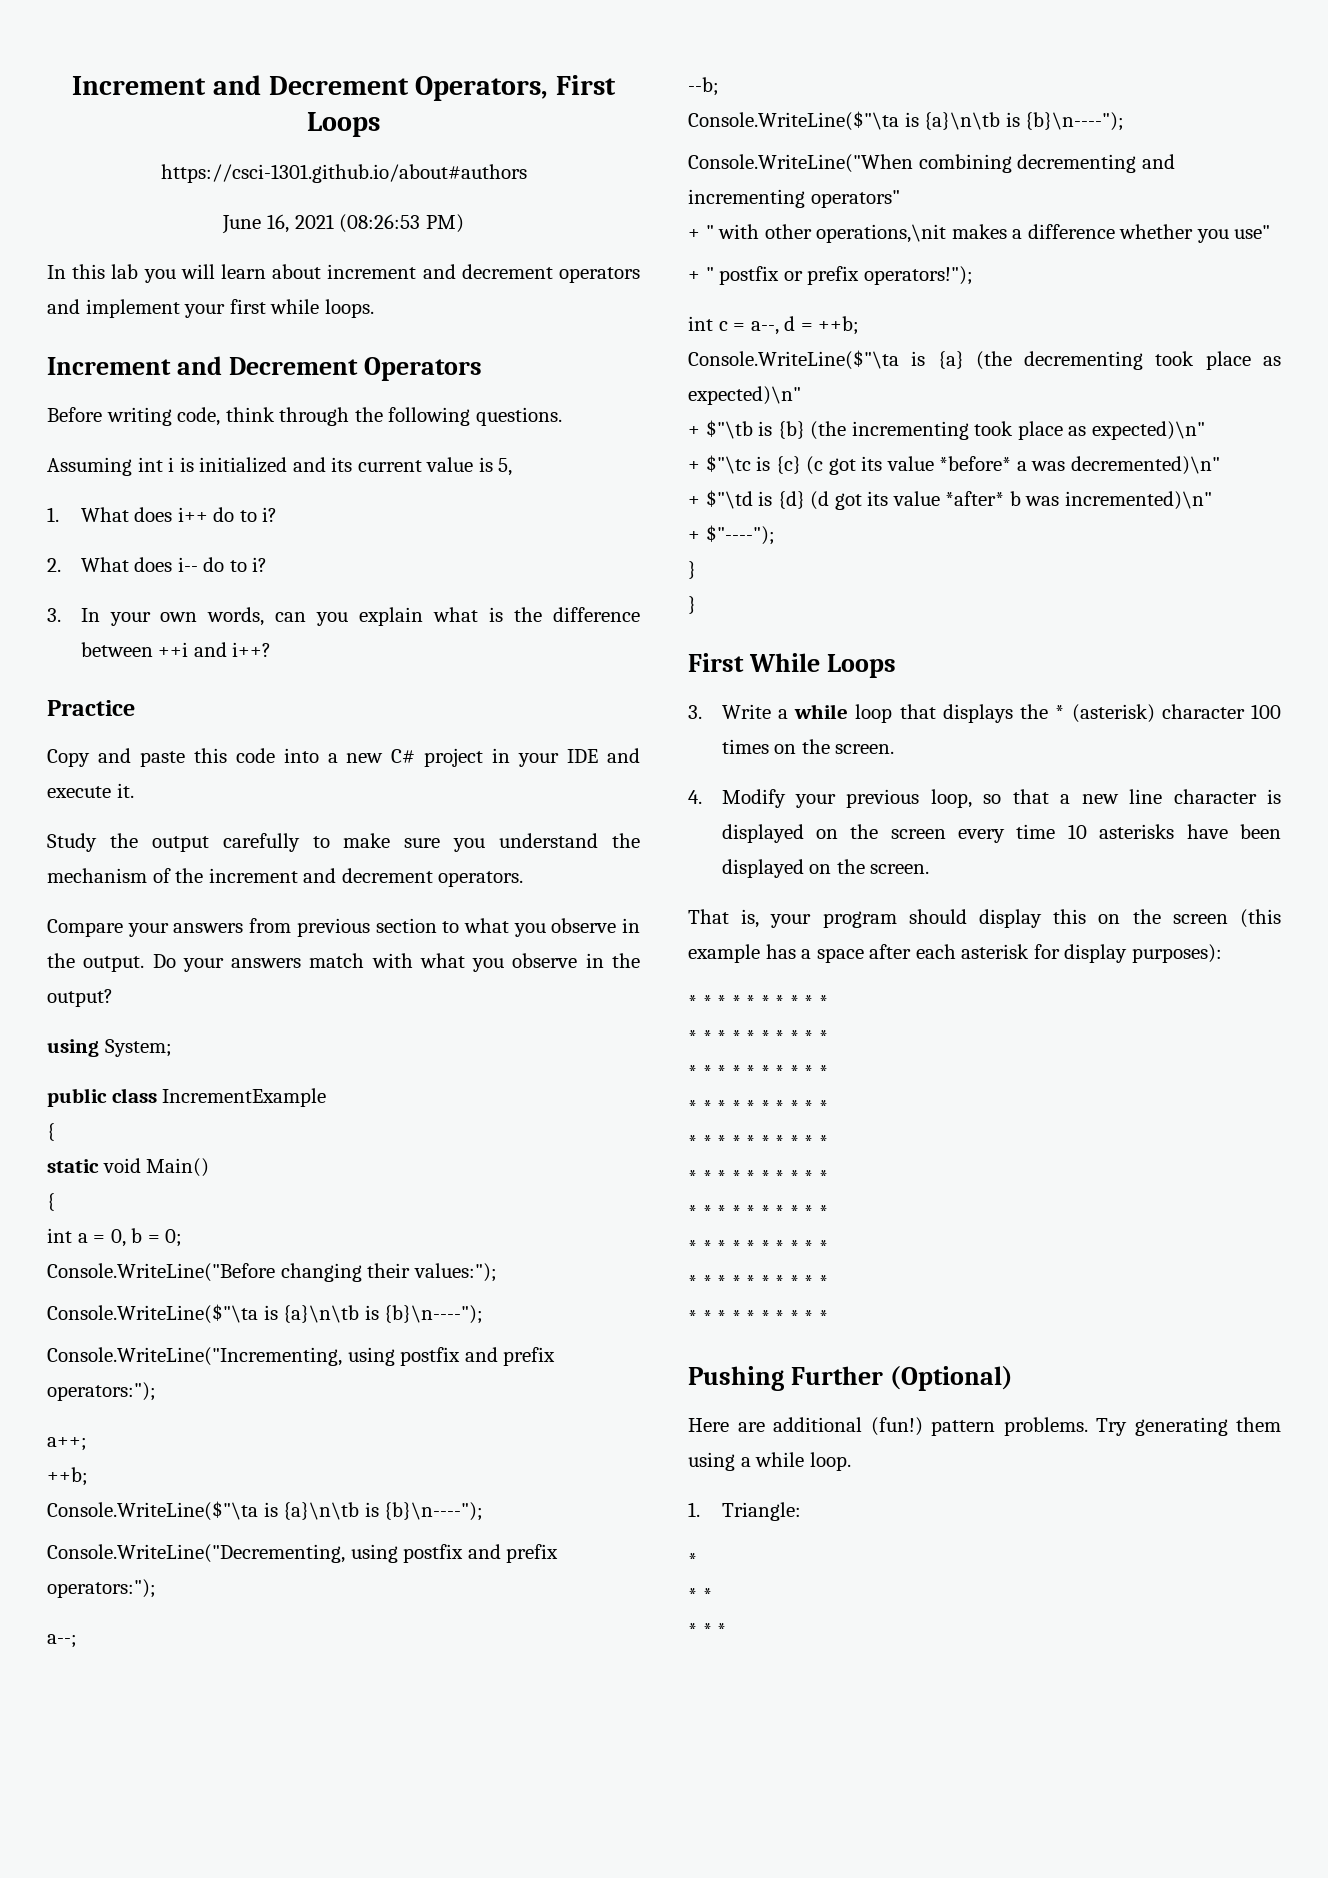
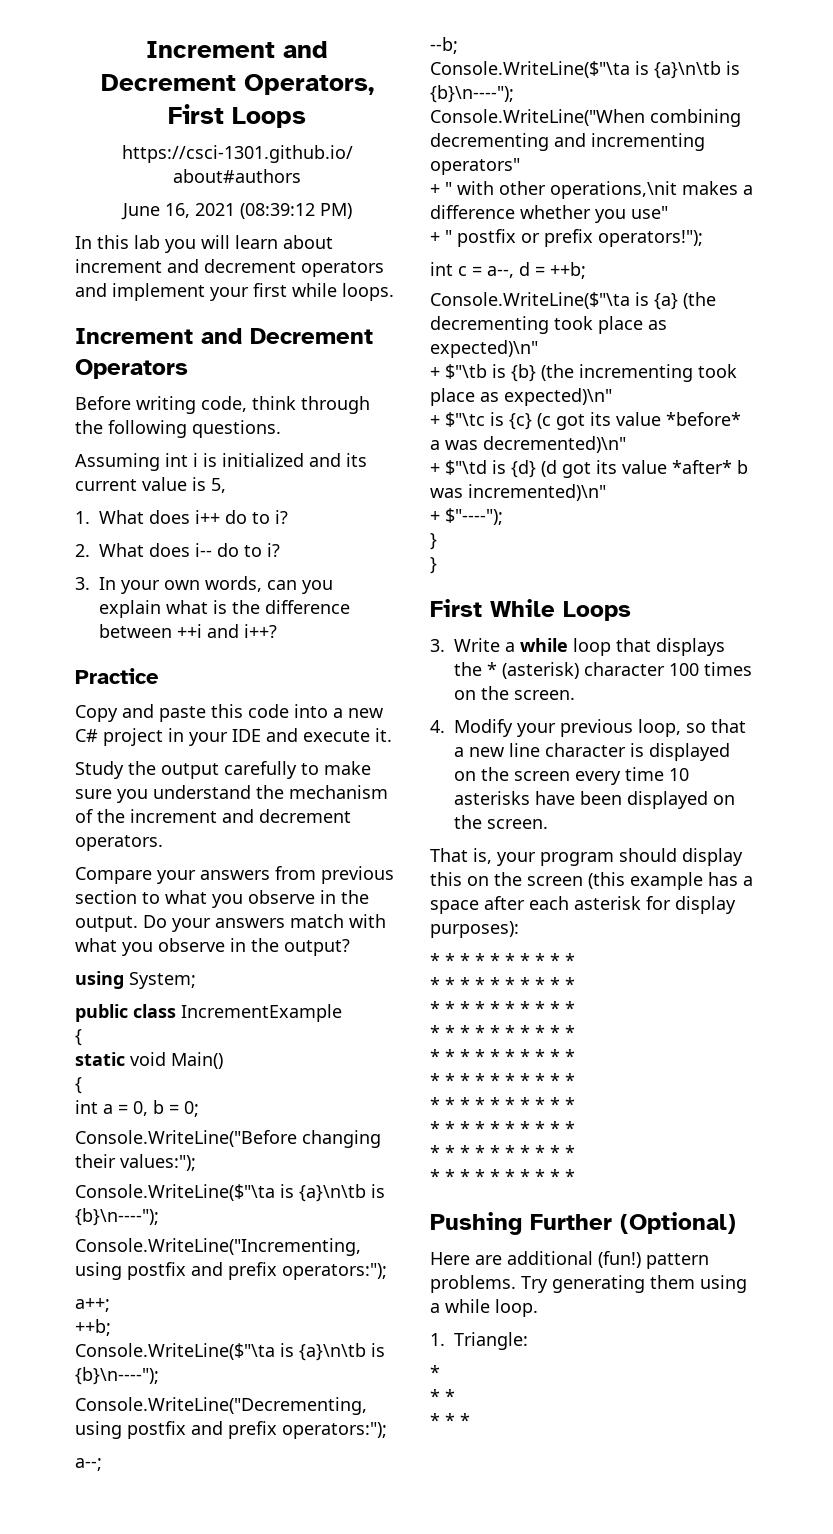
[339,214,421,233] (08:26:53 -> [239,203,315,219] (08:39:12

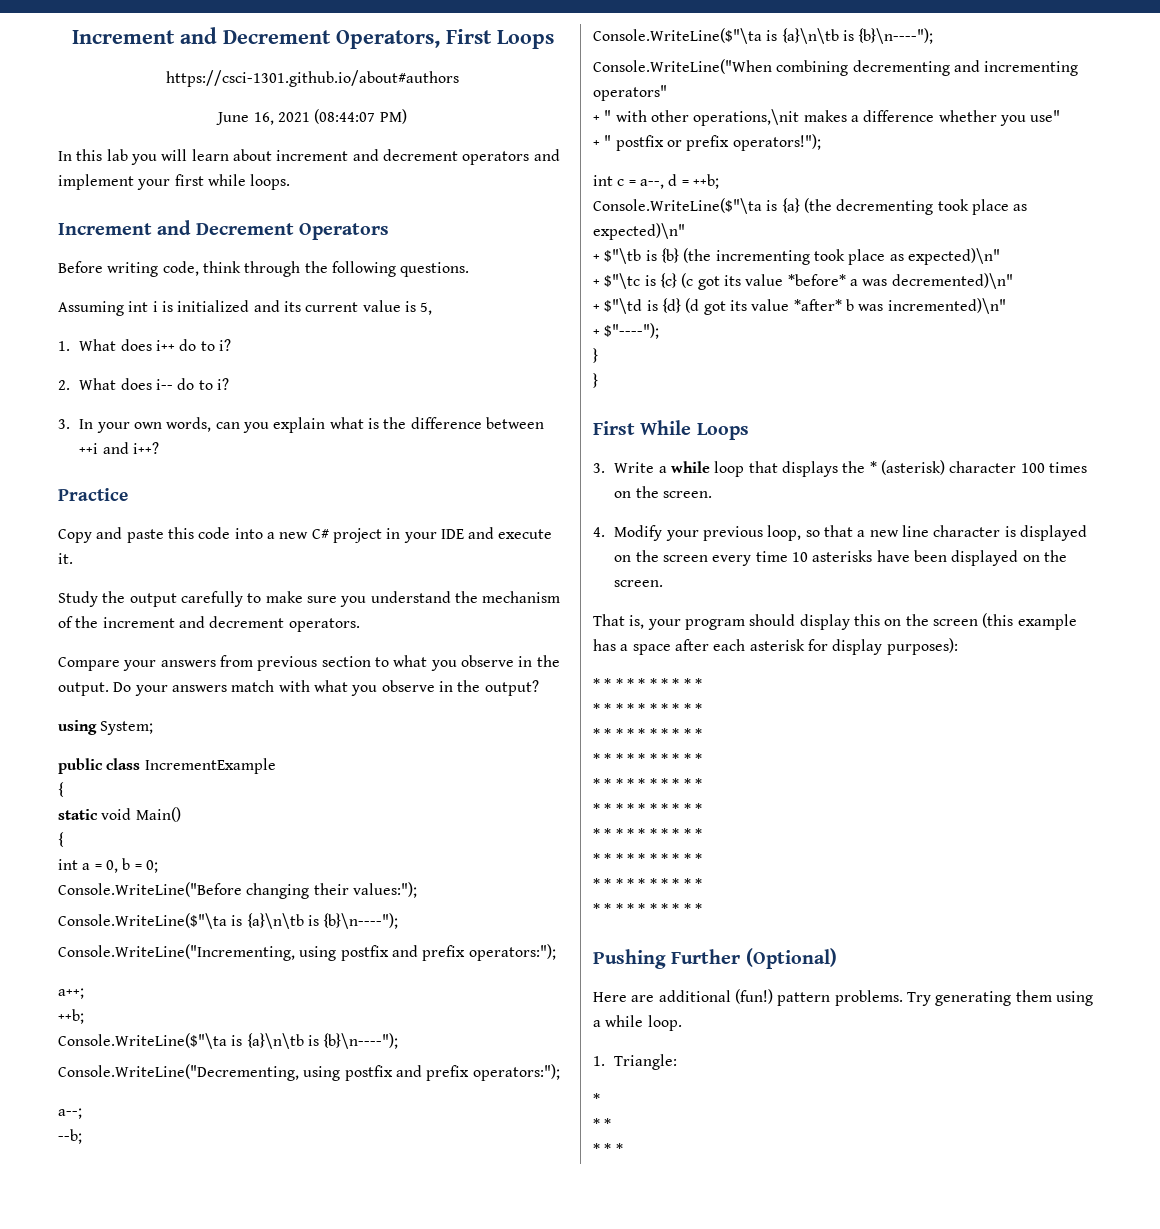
[239,203,315,219] (08:39:12 -> [314,109,376,124] (08:44:07

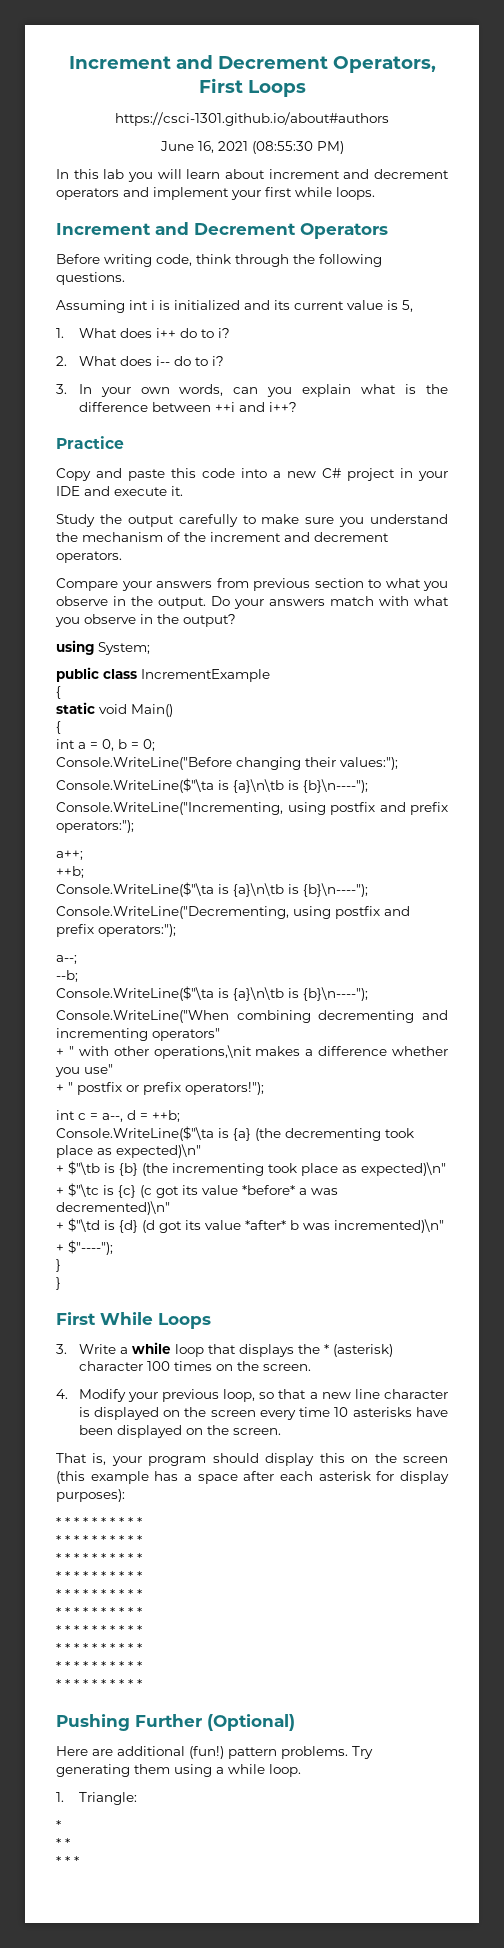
[314,109,376,124] (08:44:07 -> [251,141,313,154] (08:55:30

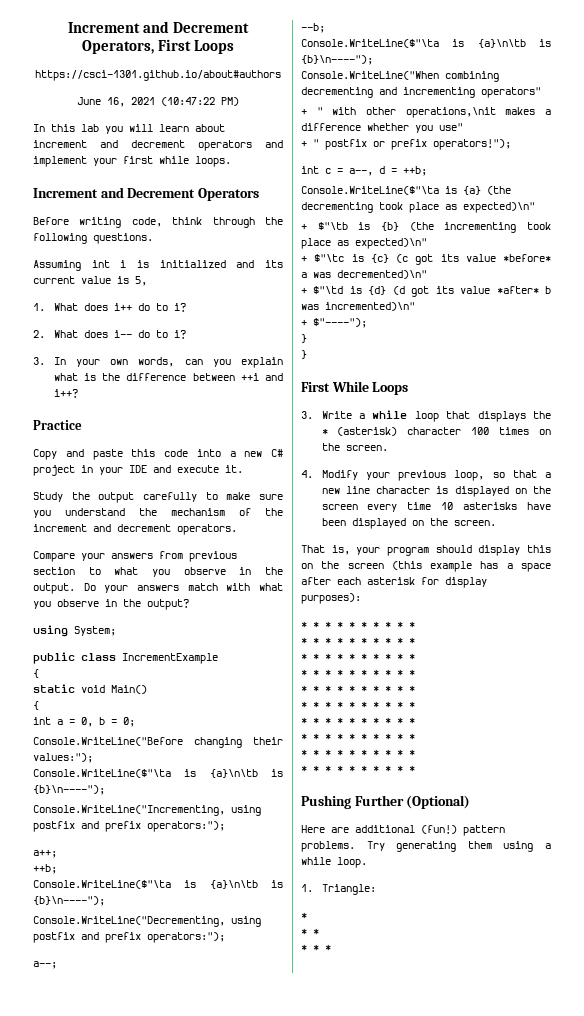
[251,141,313,154] (08:55:30 -> [161,97,215,106] (10:47:22

